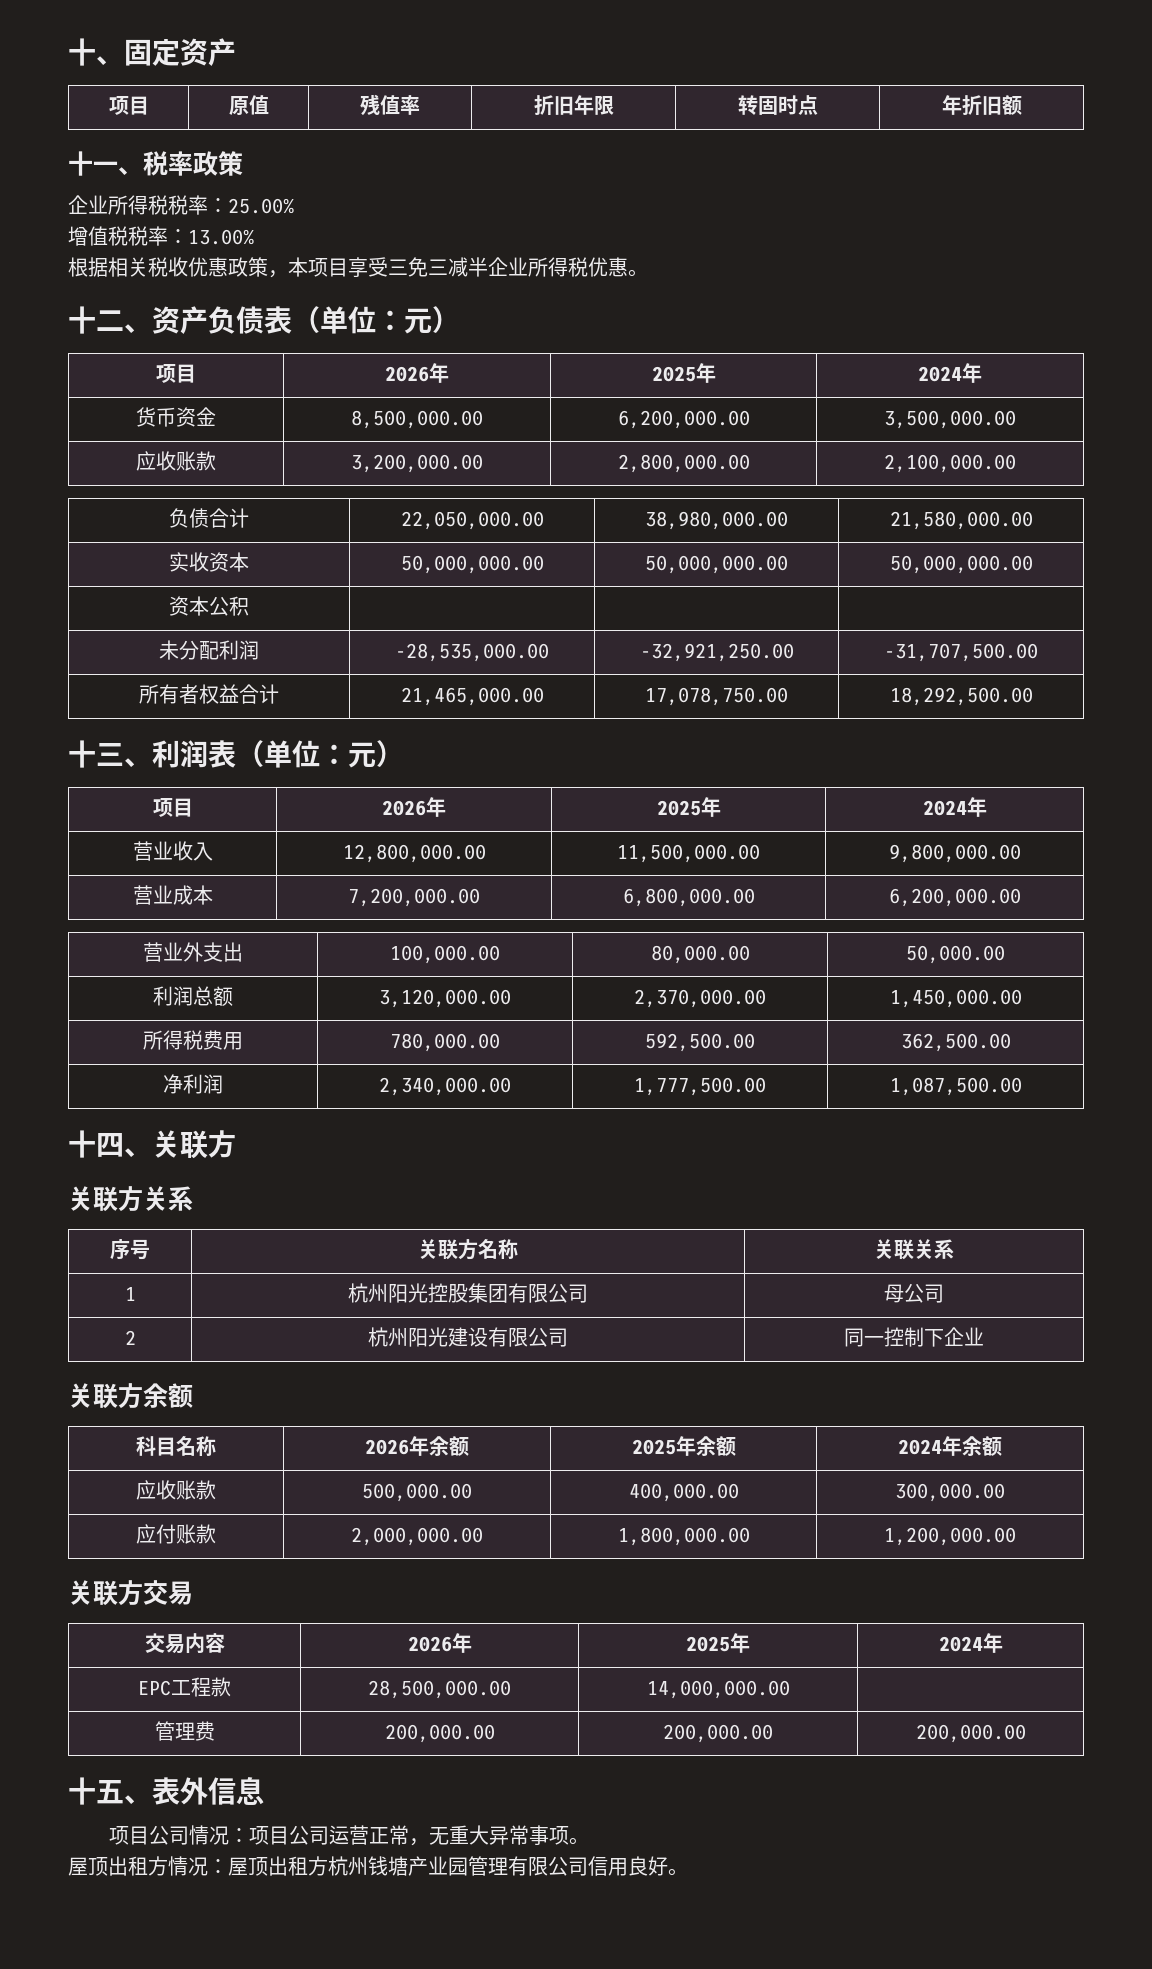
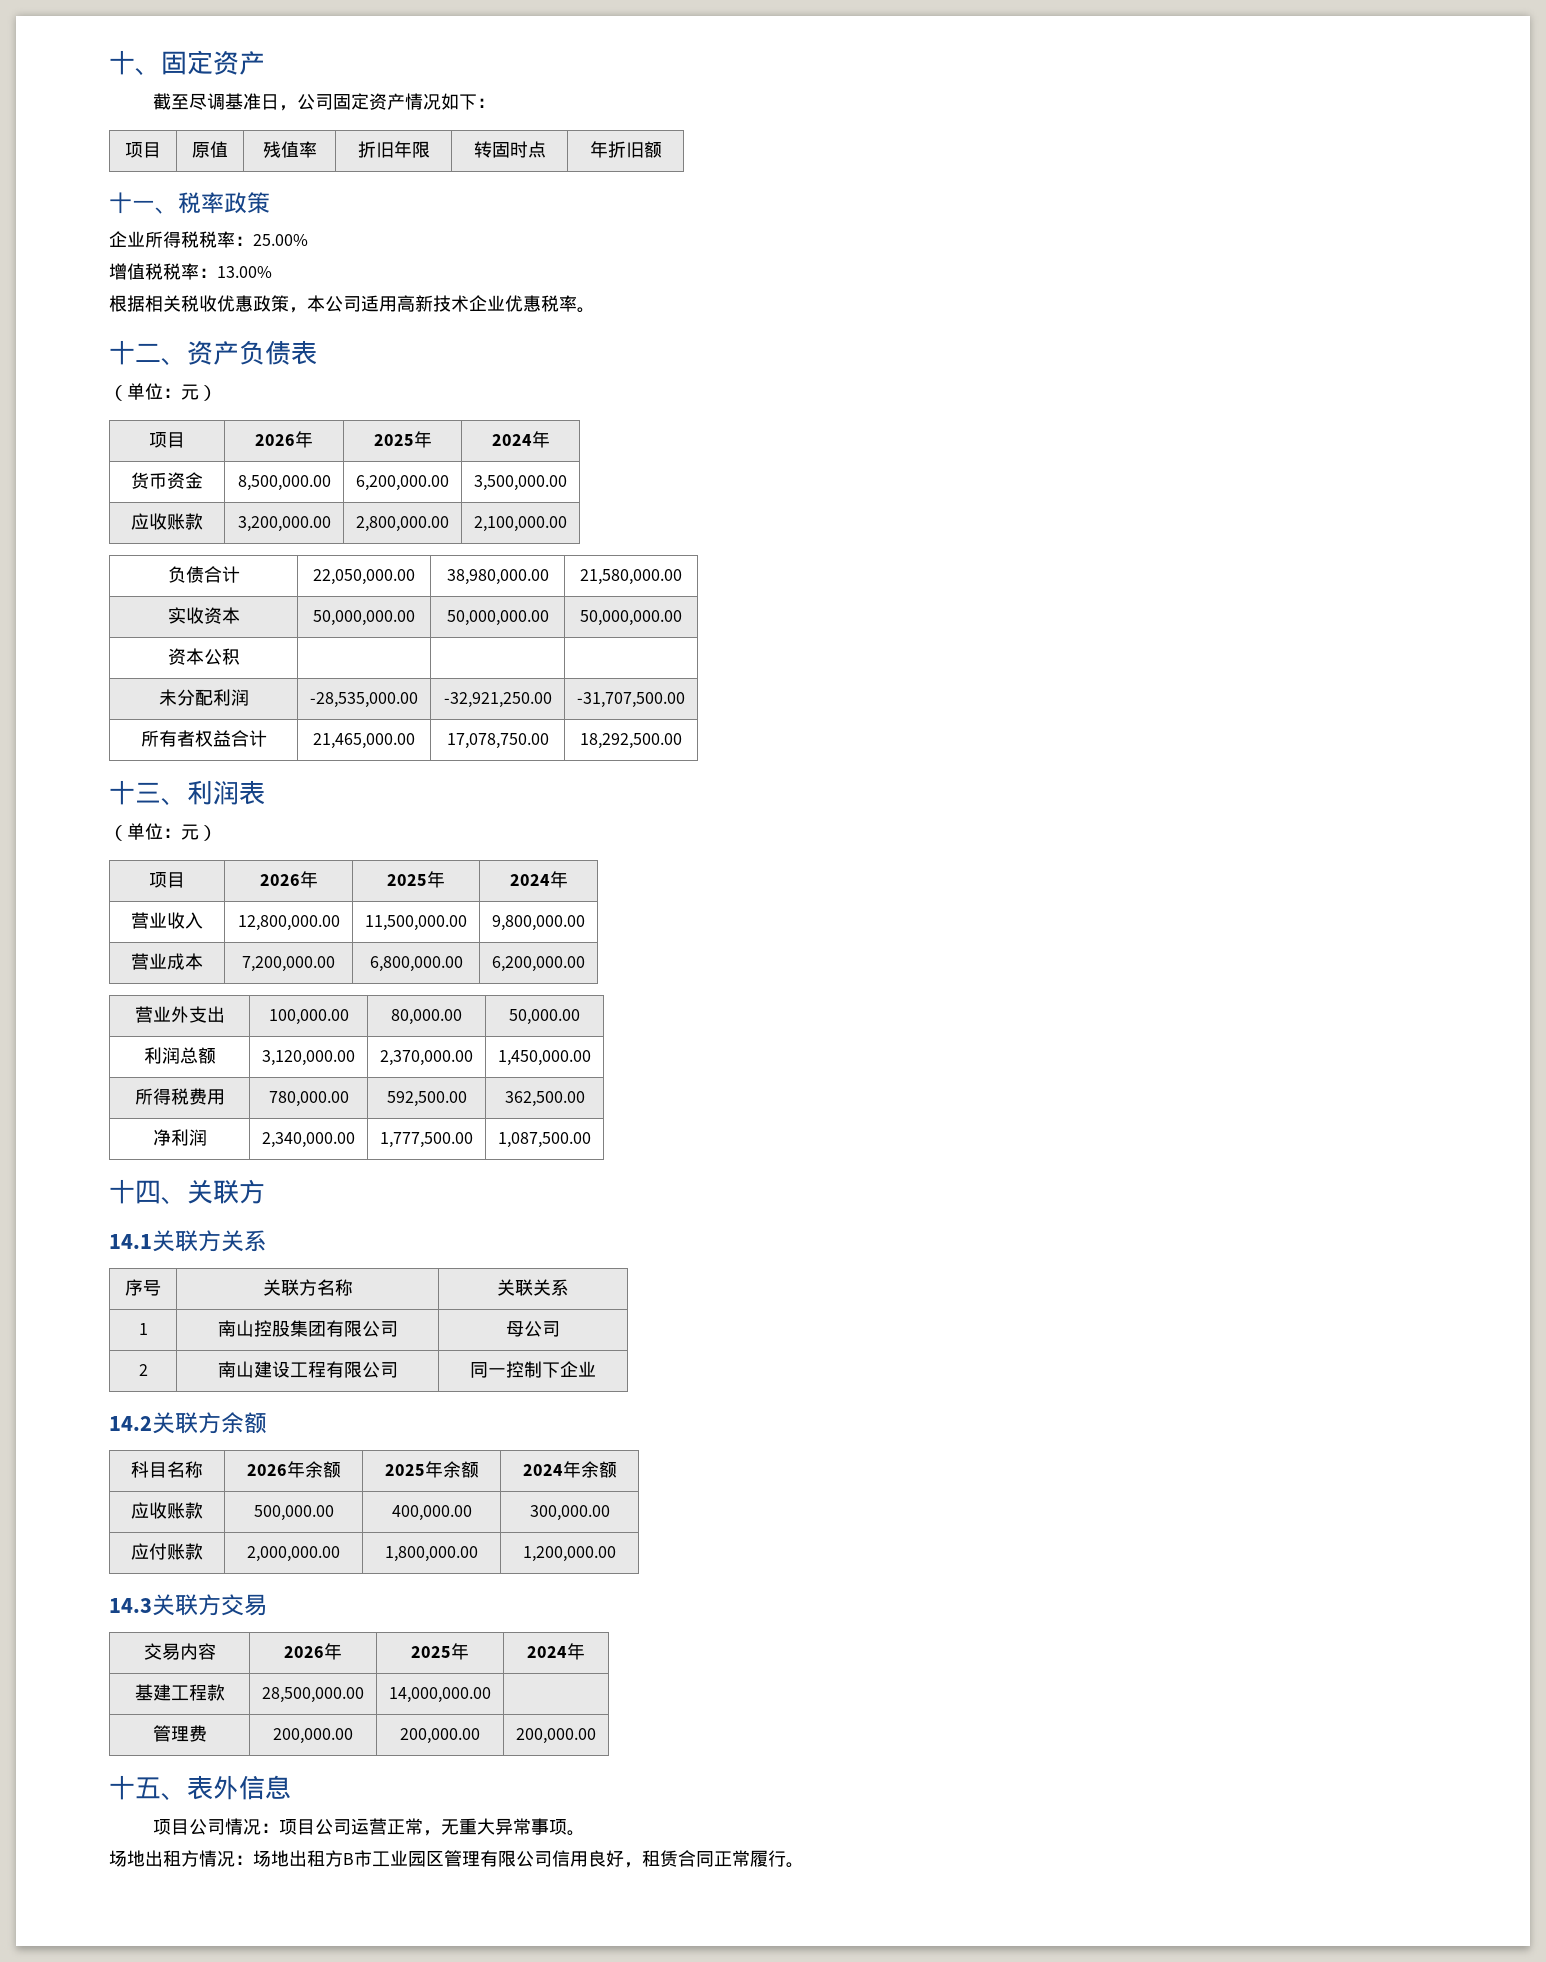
(236, 52) none -> [153,93,496,111] // 截至尽调基准日，公司固定资产情况如下：
[308,257,628,278] 项目享受三免三减半企业所得税优惠 -> [325,295,577,312] 公司适用高新技术企业优惠税率
(292, 320) none -> (317, 352) //
(236, 754) none -> (265, 792) //
(236, 1144) none -> [109,1234,152,1249] 14.1
[348,1283,428,1303] 杭州阳光 -> [217,1320,254,1337] 南山
[368,1327,488,1347] 杭州阳光建设 -> [217,1361,326,1378] 南山建设工程
(984, 1336) none -> [109,1416,152,1431] 14.2
(1016, 1536) none -> [109,1598,152,1613] 14.3
[138,1680,171,1696] EPC -> [134,1684,171,1701] 基建
[68,1857,108,1876] 屋顶 -> [109,1850,145,1867] 场地
[228,1856,468,1876] 屋顶出租方杭州钱塘产业园 -> [253,1850,444,1867] 场地出租方B市工业园区
(668, 1866) none -> [624,1850,786,1868] ，租赁合同正常履行

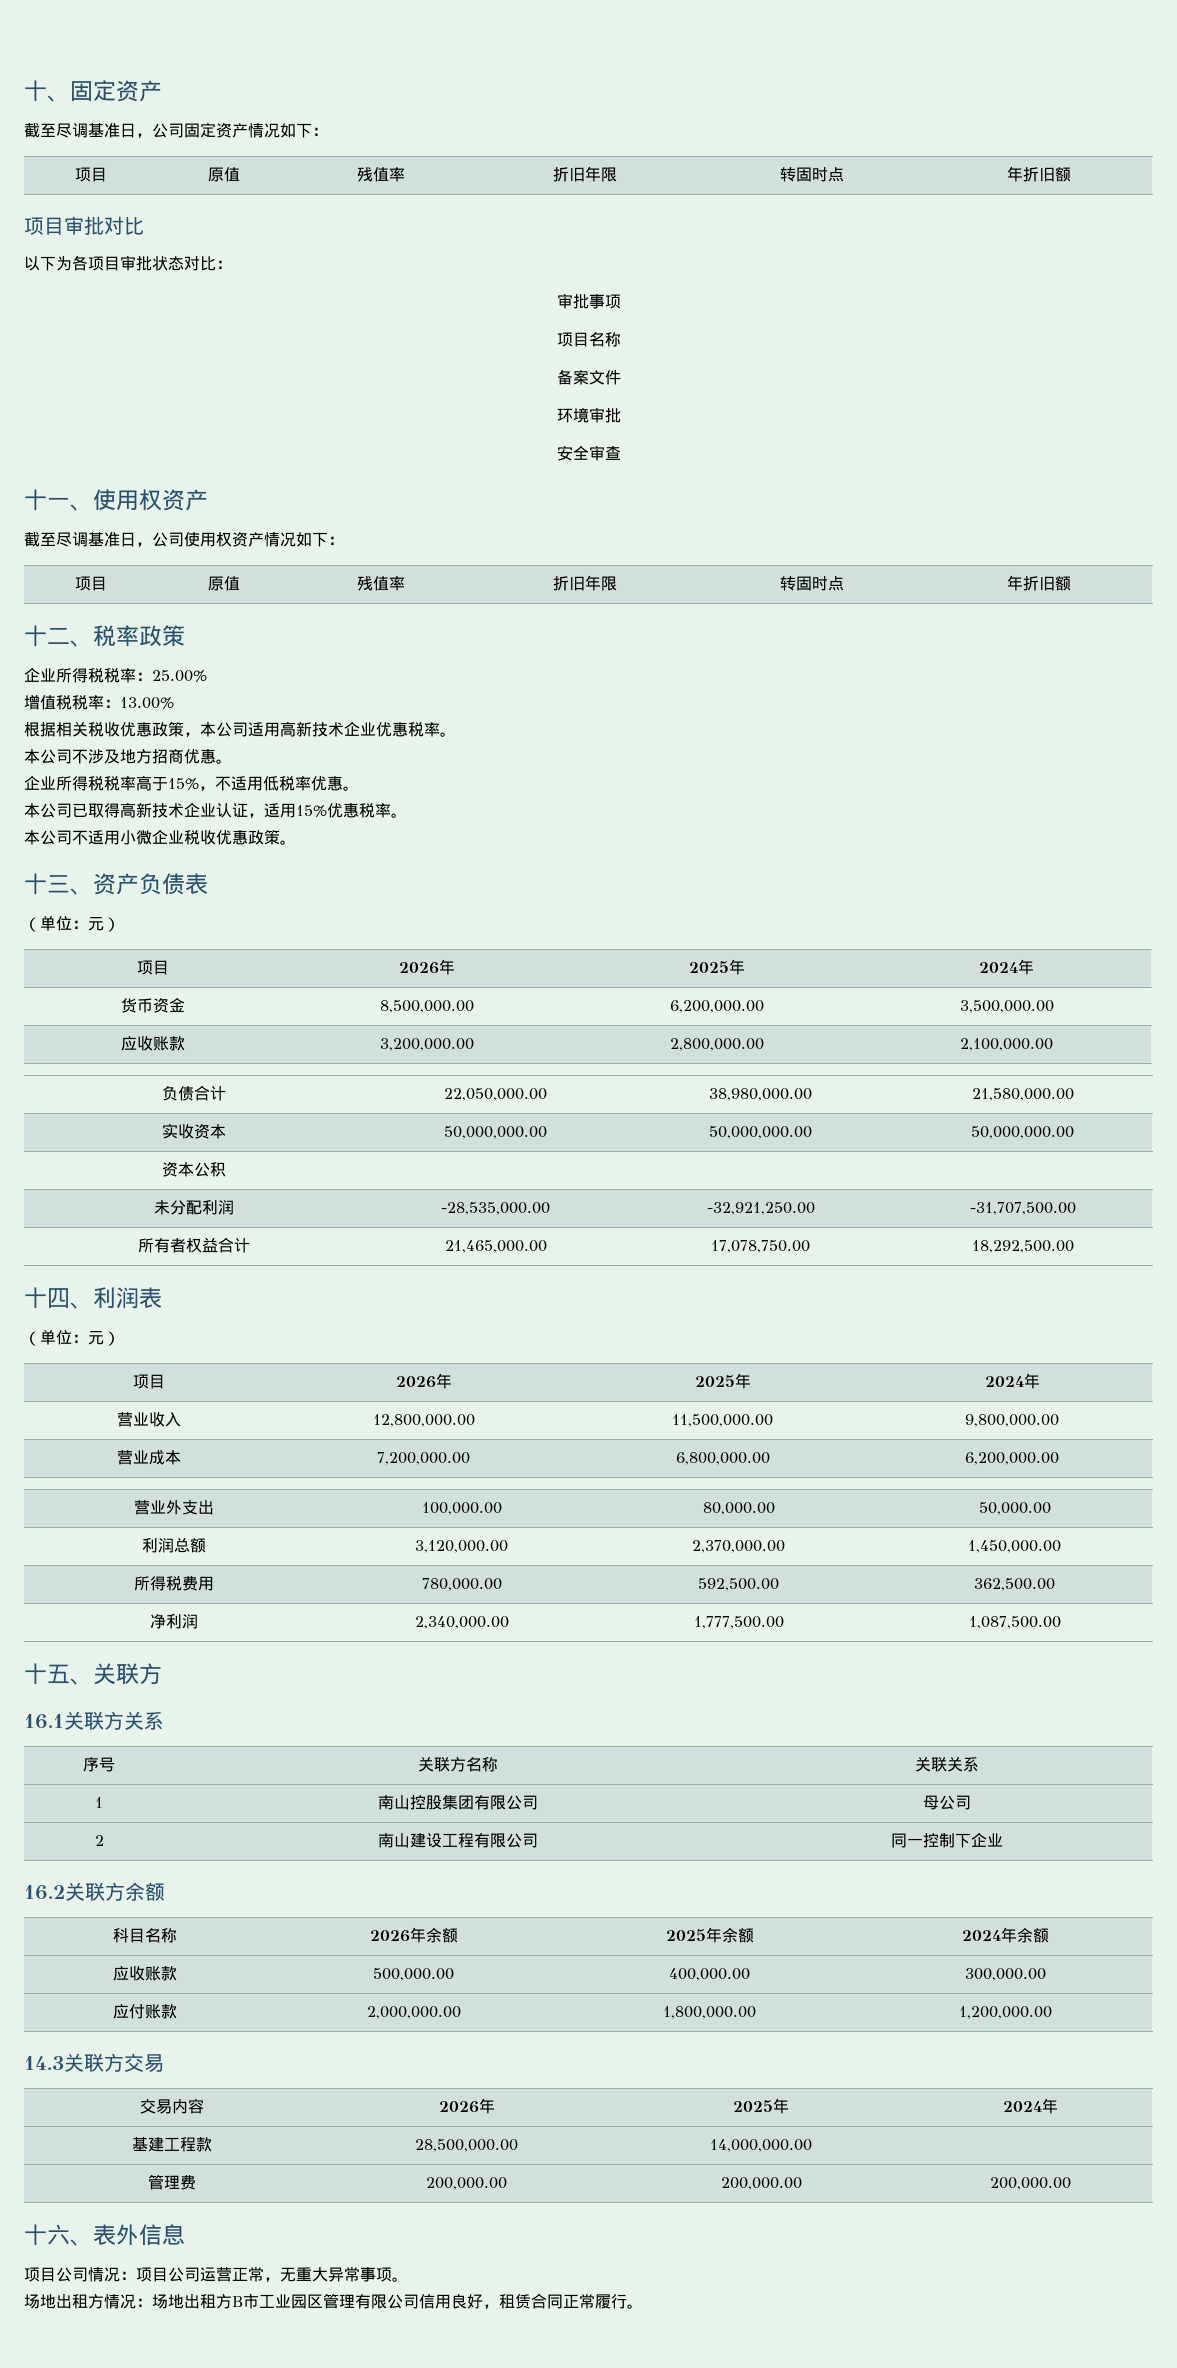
[109,192,155,214] 十一 -> [24,216,144,235] [24,255,232,271] [556,293,621,309] [556,332,621,347] [556,369,621,385] [556,407,621,423] [556,445,621,461] [24,489,208,511] [24,532,344,547] [75,576,107,591] [208,576,240,591] [357,576,405,591] [553,575,617,591] [780,576,844,591] [1007,575,1071,591] [24,625,70,647] 项目审批对比 // 以下为各项目审批状态对比： // 审批事项 // 项目名称 // 备案文件 // 环境审批 // 安全审查 // 十一、使用权资产 // 截至尽调基准日，公司使用权资产情况如下： // 项目 | 原值 | 残值率 | 折旧年限 | 转固时点 | 年折旧额 // 十二
[109,340,161,365] // 十二 -> [24,749,232,764] [24,775,359,791] [24,802,407,818] [24,829,296,845] [24,873,70,895] // 本公司不涉及地方招商优惠。 // 企业所得税税率高于15%，不适用低税率优惠。 // 本公司已取得高新技术企业认证，适用15%优惠税率。 // 本公司不适用小微企业税收优惠政策。 // 十三
[135,782,161,803] 三 -> [47,1288,70,1309] 四
[135,1180,161,1204] 四 -> [47,1664,70,1684] 五
[109,1234,152,1249] 14.1 -> [24,1714,64,1729] 16.1
[109,1416,152,1431] 14.2 -> [24,1885,65,1900] 16.2
[135,1777,161,1799] 五 -> [47,2224,70,2245] 六

